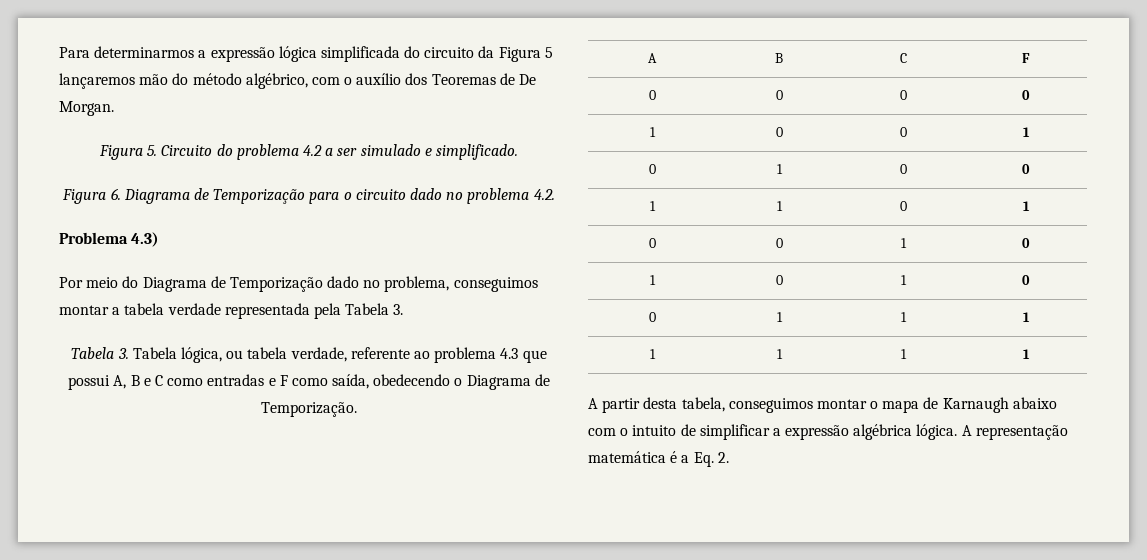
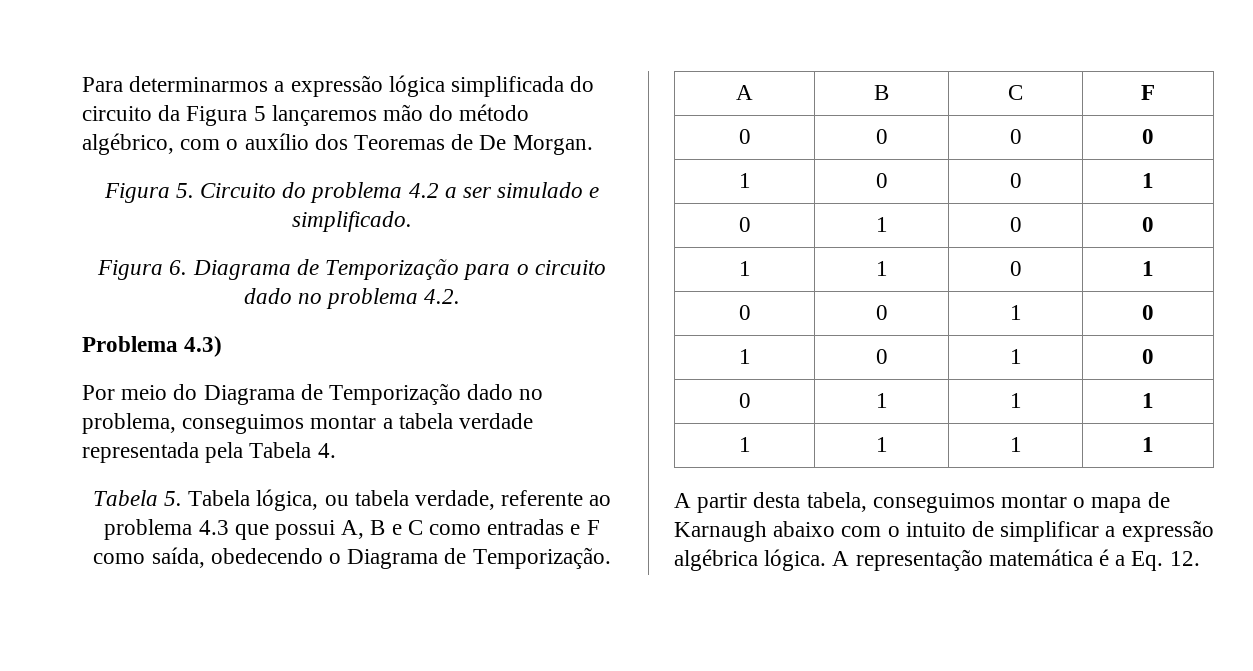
[393,304,404,315] [71,347,129,359] 3. // Tabela 3. -> [317,443,336,458] [92,490,182,506] 4. // Tabela 5.
[717,452,729,463] 2. -> [1169,551,1200,566] 12.

